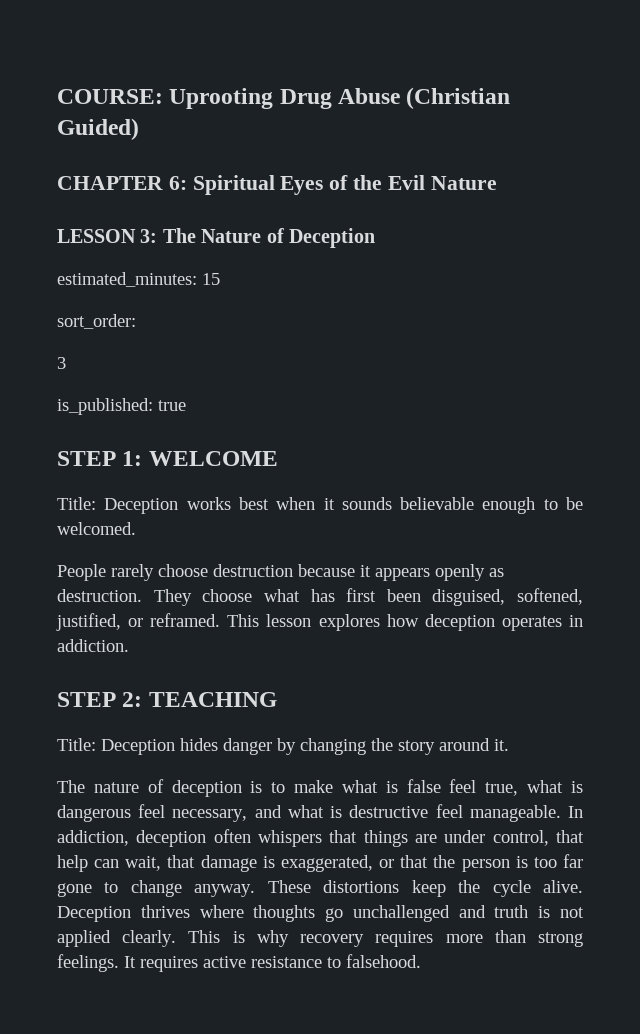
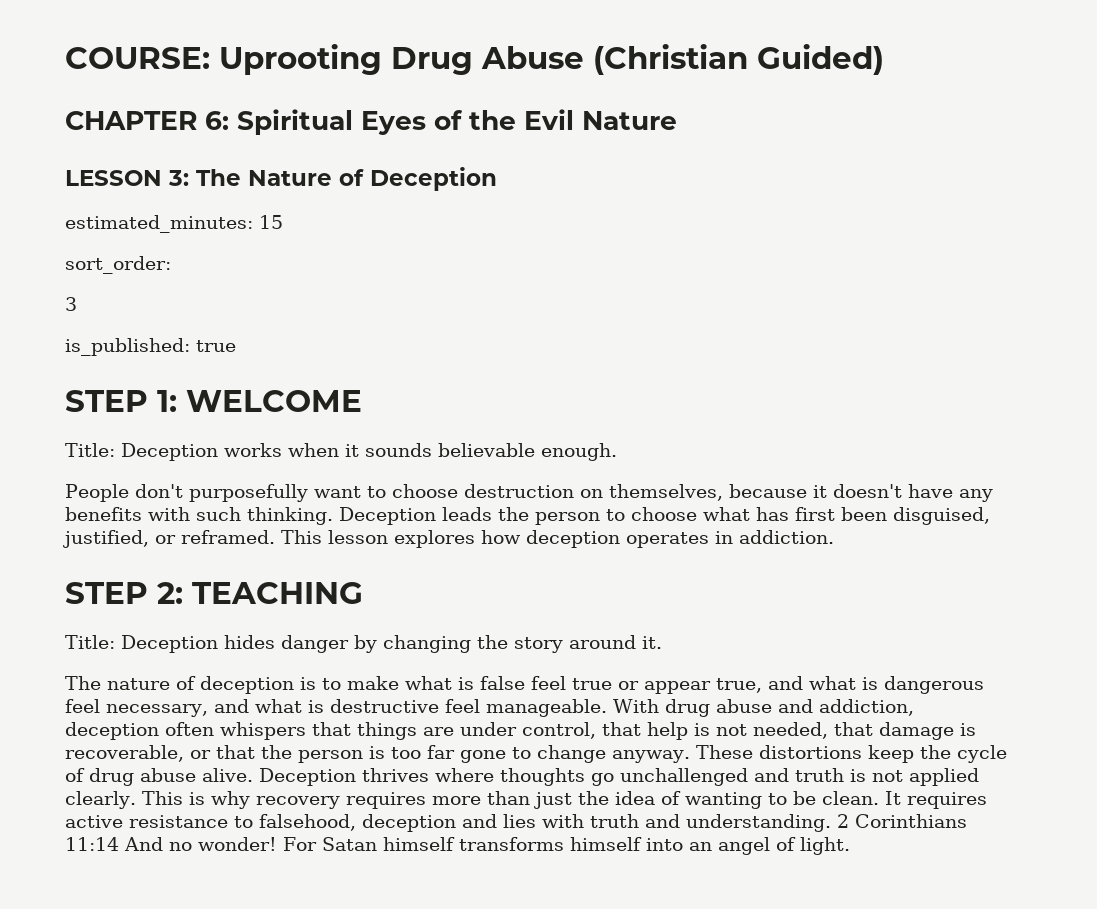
[238,497,269,510] best -> (282, 450) none
[482,497,584,514] [57,522,136,535] [57,564,504,581] [57,589,192,606] enough to be welcomed. // People rarely choose destruction because it appears openly as destruction. They -> [541,443,617,461] [65,484,993,502] [65,507,625,525] enough. // People don't purposefully want to choose destruction on themselves, because it doesn't have any benefits with such thinking. Deception leads the person to
[517,588,583,605] softened, -> (990, 516) none
[485,782,519,796] true, -> [572,676,803,694] true or appear true, and
[568,806,583,818] In -> [612,699,813,717] With drug abuse and
[94,856,162,871] can wait, -> [694,722,828,739] is not needed,
[280,855,373,872] exaggerated, -> [65,745,184,762] recoverable,
(531, 888) none -> [65,768,196,786] of drug abuse
[538,932,583,947] [57,954,119,972] strong feelings. -> [533,791,879,809] just the idea of wanting to be clean.
[346,954,421,968] falsehood. -> [259,814,967,832] [65,837,850,855] falsehood, deception and lies with truth and understanding. 2 Corinthians 11:14 And no wonder! For Satan himself transforms himself into an angel of light.

